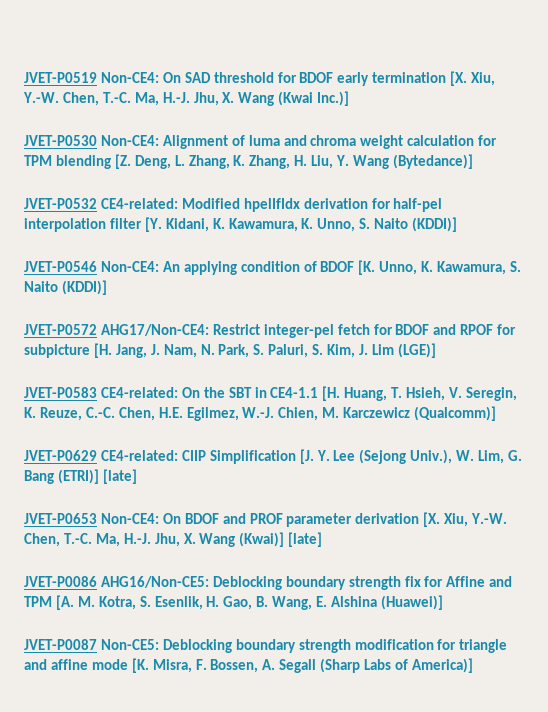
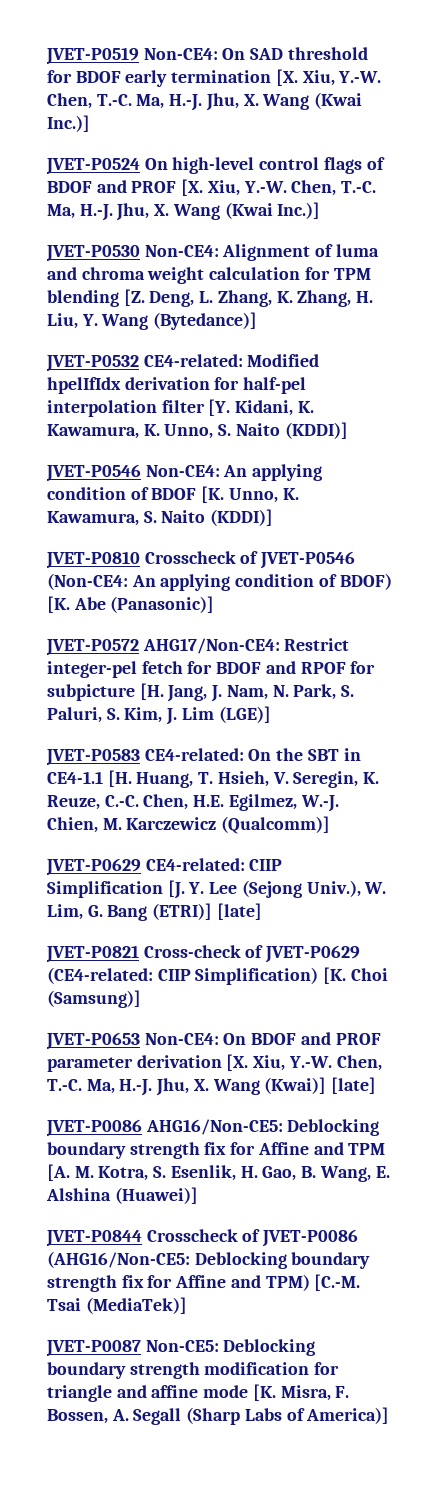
(350, 98) none -> [46,157,385,175] [47,179,377,196] [47,202,321,221] // JVET-P0524 On high-level control flags of BDOF and PROF [X. Xiu, Y.-W. Chen, T.-C. Ma, H.-J. Jhu, X. Wang (Kwai Inc.)]
(107, 287) none -> [46,551,356,569] [47,573,392,591] [47,596,215,613] // JVET-P0810 Crosscheck of JVET-P0546 (Non-CE4: An applying condition of BDOF) [K. Abe (Panasonic)]
(137, 476) none -> [46,945,361,963] [47,967,388,985] [47,990,141,1008] // JVET-P0821 Cross-check of JVET-P0629 (CE4-related: CIIP Simplification) [K. Choi (Samsung)]
(443, 602) none -> [46,1229,359,1247] [47,1251,371,1269] [47,1274,361,1292] [47,1297,187,1314] // JVET-P0844 Crosscheck of JVET-P0086 (AHG16/Non-CE5: Deblocking boundary strength fix for Affine and TPM) [C.-M. Tsai (MediaTek)]

